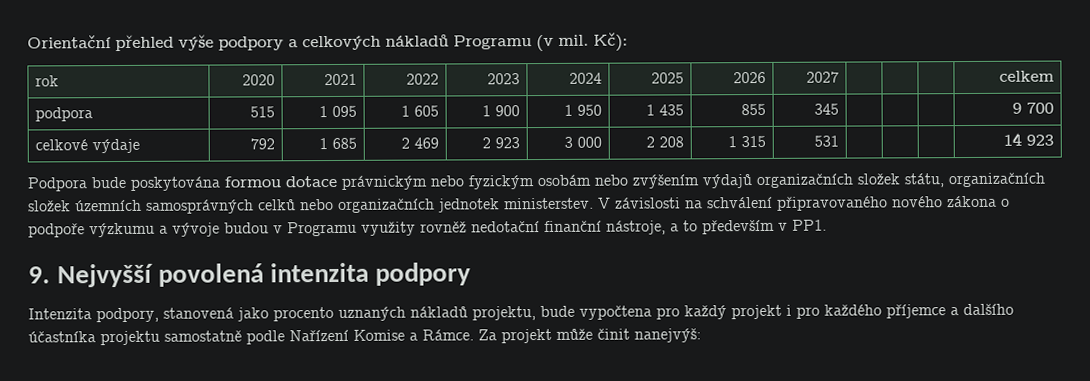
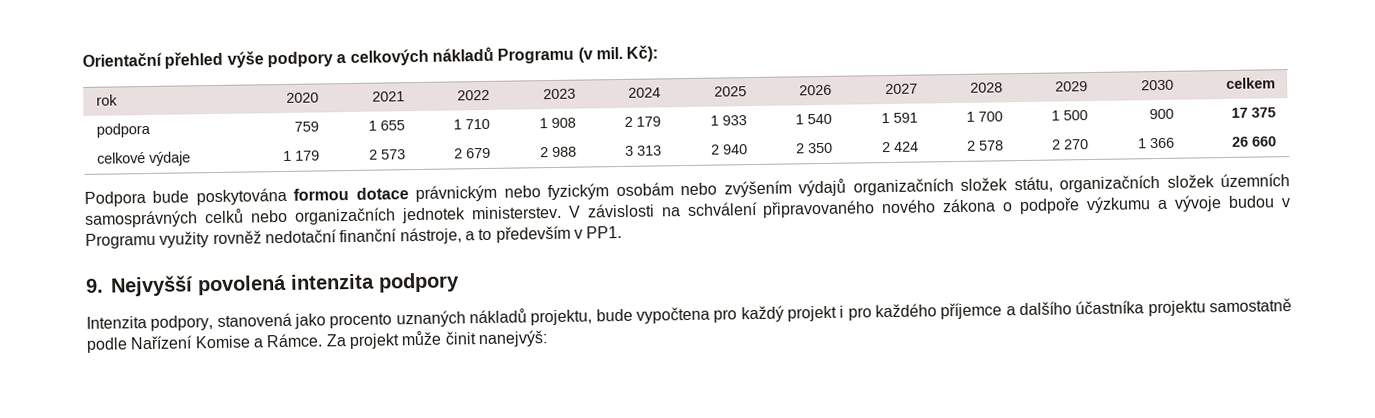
(839, 77) | | -> [970,82,1004,93] [1055,81,1089,92] [1141,79,1175,91] 2028 | 2029 | 2030
[249,106,275,118] [318,105,357,118] [400,105,439,117] [481,105,520,117] [563,104,602,116] [645,104,684,116] [740,103,766,116] [813,103,839,115] [1011,102,1054,114] [35,138,141,154] [249,138,275,150] [318,137,357,150] [400,137,439,149] [481,137,520,149] [563,136,602,148] [645,136,684,148] [727,135,766,148] [813,135,839,147] [1002,132,1054,146] 515 | 1 095 | 1 605 | 1 900 | 1 950 | 1 435 | 855 | 345 | | | | 9 700 // celkové výdaje | 792 | 1 685 | 2 469 | 2 923 | 3 000 | 2 208 | 1 315 | 531 | | | | 14 923 -> [294,121,320,132] [368,120,406,131] [453,118,491,130] [539,117,577,129] [624,116,662,127] [710,115,748,126] [795,113,833,125] [881,112,919,124] [966,111,1004,122] [1051,110,1089,121] [1149,108,1175,120] [1231,107,1277,118] [96,151,191,166] [283,150,321,161] [369,149,407,160] [454,147,492,159] [540,146,578,158] [625,145,663,156] [711,144,749,155] [796,142,834,154] [882,141,920,153] [967,140,1005,151] [1052,139,1090,150] [1138,137,1176,149] [1231,136,1278,147] 759 | 1 655 | 1 710 | 1 908 | 2 179 | 1 933 | 1 540 | 1 591 | 1 700 | 1 500 | 900 | 17 375 // celkové výdaje | 1 179 | 2 573 | 2 679 | 2 988 | 3 313 | 2 940 | 2 350 | 2 424 | 2 578 | 2 270 | 1 366 | 26 660

